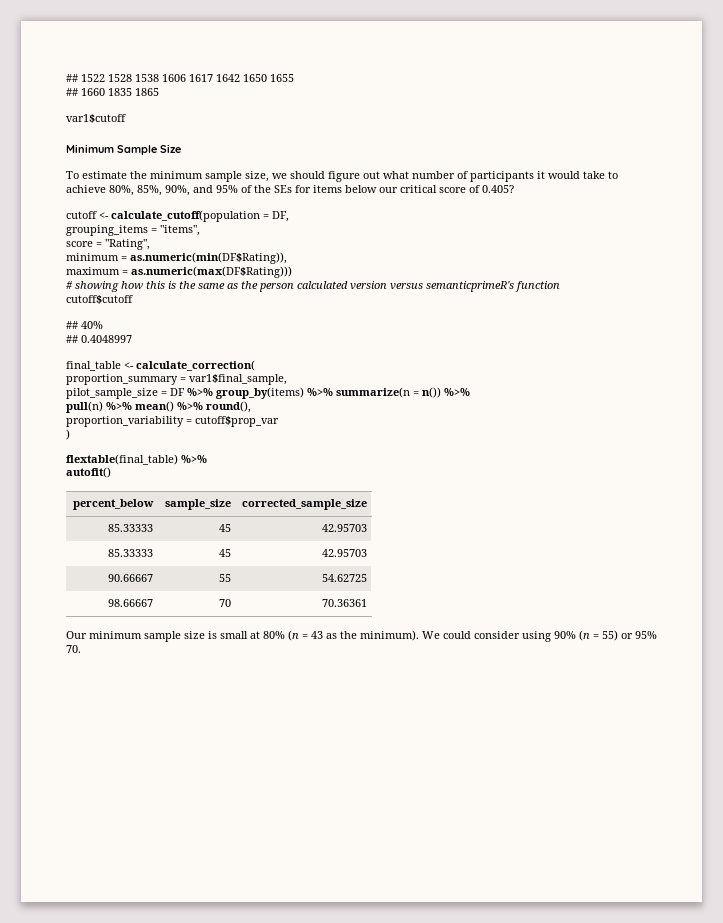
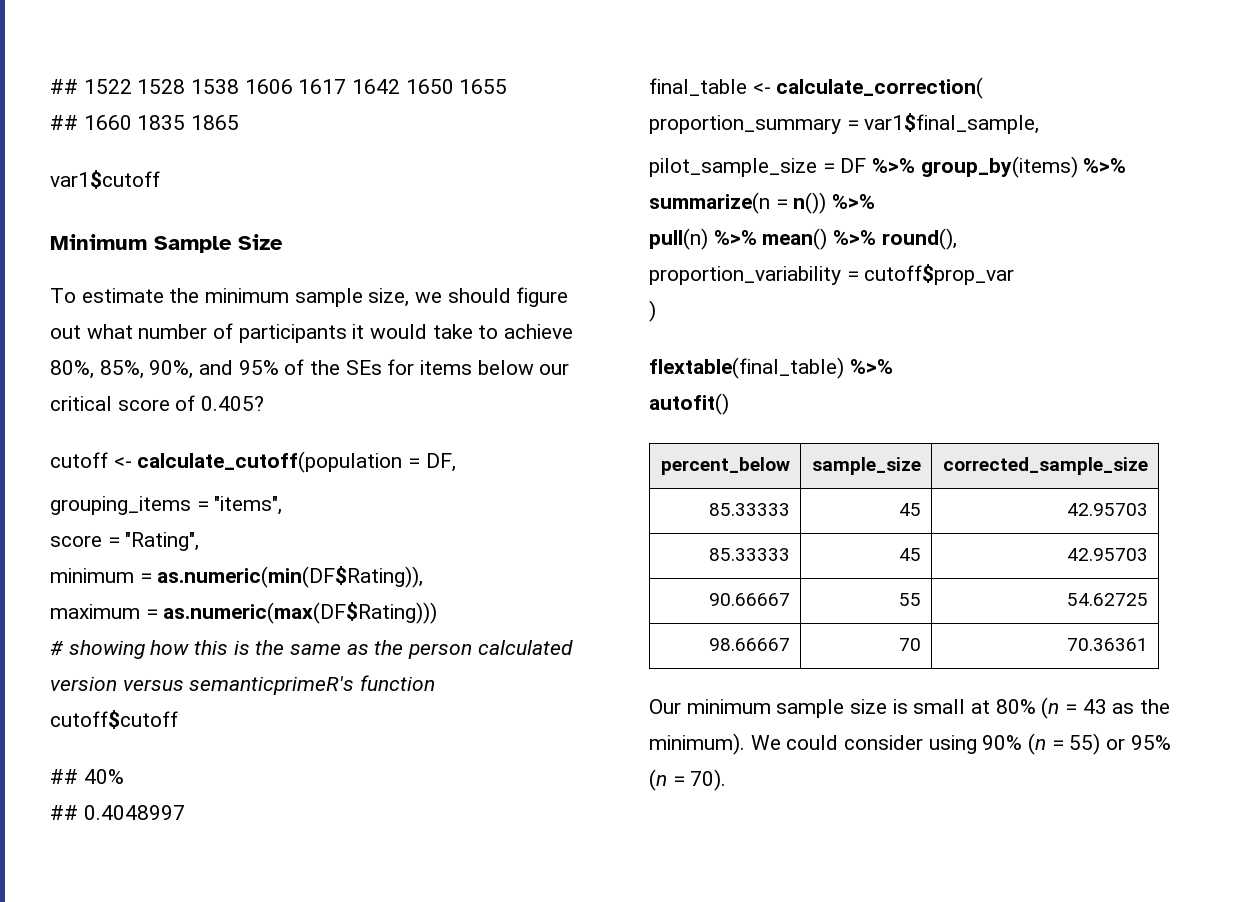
[66,645,81,653] 70. -> [649,769,727,791] (n = 70).

